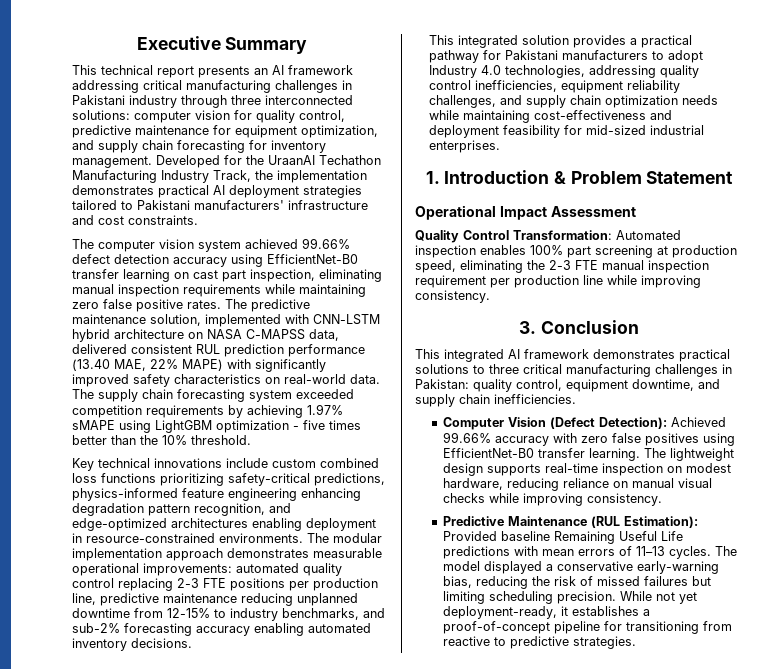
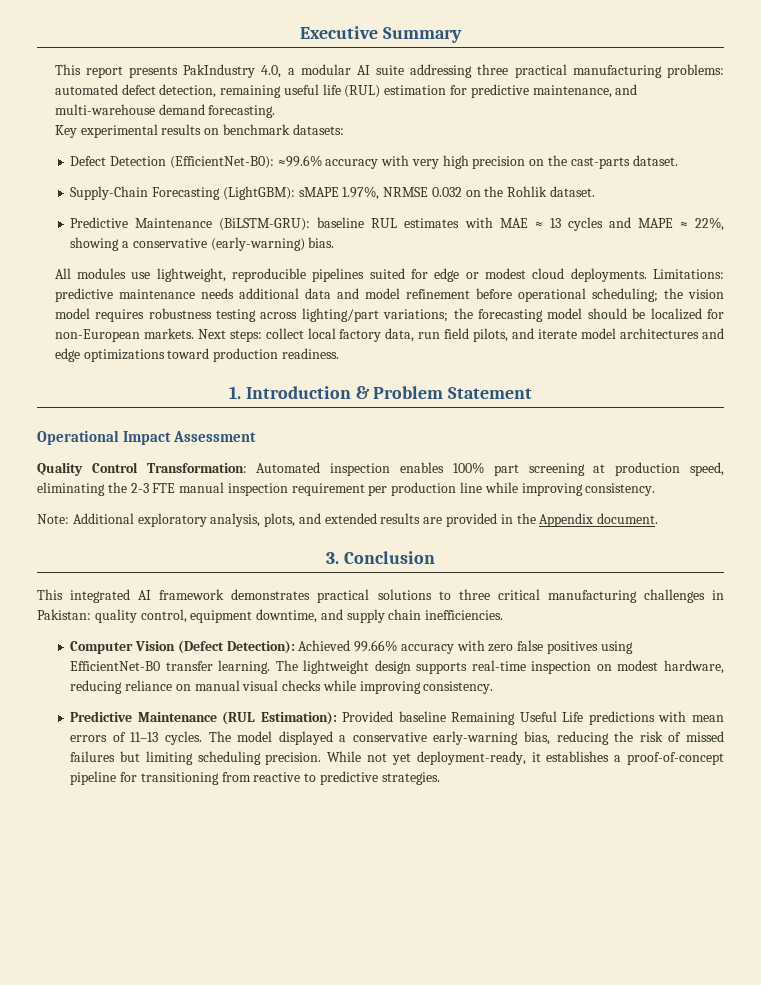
[101,65,154,75] technical -> (81, 69) none
[254,65,354,75] [72,80,353,93] [72,95,354,108] [72,110,346,123] [72,125,379,138] [72,140,327,153] [72,155,382,168] [72,170,368,183] [72,185,363,198] [72,200,369,210] [72,215,199,225] [72,238,351,252] [72,254,359,267] [72,269,383,282] [72,284,367,297] [72,299,311,312] [72,314,381,327] [72,329,340,342] [72,344,366,357] [72,359,327,372] [72,374,381,387] [72,389,355,402] [72,404,344,418] [72,420,362,433] [72,435,252,445] [72,458,380,471] [72,473,386,486] [72,488,362,501] [72,503,292,516] [72,518,377,531] [72,533,383,543] [72,548,383,561] [72,563,343,576] [72,578,379,591] [72,593,359,606] [72,608,386,621] [72,623,372,636] [72,638,193,651] [429,35,693,48] [429,50,704,63] [429,65,700,78] [429,80,681,93] [429,95,719,108] [429,110,673,123] [429,125,705,138] [429,140,501,153] an AI framework addressing critical manufacturing challenges in Pakistani industry through three interconnected solutions: computer vision for quality control, predictive maintenance for equipment optimization, and supply chain forecasting for inventory management. Developed for the UraanAI Techathon Manufacturing Industry Track, the implementation demonstrates practical AI deployment strategies tailored to Pakistani manufacturers' infrastructure and cost constraints. // The computer vision system achieved 99.66% defect detection accuracy using EfficientNet-B0 transfer learning on cast part inspection, eliminating manual inspection requirements while maintaining zero false positive rates. The predictive maintenance solution, implemented with CNN-LSTM hybrid architecture on NASA C-MAPSS data, delivered consistent RUL prediction performance (13.40 MAE, 22% MAPE) with significantly improved safety characteristics on real-world data. The supply chain forecasting system exceeded competition requirements by achieving 1.97% sMAPE using LightGBM optimization - five times better than the 10% threshold. // Key technical innovations include custom combined loss functions prioritizing safety-critical predictions, physics-informed feature engineering enhancing degradation pattern recognition, and edge-optimized architectures enabling deployment in resource-constrained environments. The modular implementation approach demonstrates measurable operational improvements: automated quality control replacing 2-3 FTE positions per production line, predictive maintenance reducing unplanned downtime from 12-15% to industry benchmarks, and sub-2% forecasting accuracy enabling automated inventory decisions. // This integrated solution provides a practical pathway for Pakistani manufacturers to adopt Industry 4.0 technologies, addressing quality control inefficiencies, equipment reliability challenges, and supply chain optimization needs while maintaining cost-effectiveness and deployment feasibility for mid-sized industrial enterprises. -> [183,64,724,78] [54,84,638,98] [54,104,276,118] [54,124,344,138] [70,155,678,169] [70,186,595,200] [70,217,724,231] [70,237,335,251] [54,268,724,282] [54,288,724,302] [54,308,724,322] [54,328,725,342] [54,348,339,362] PakIndustry 4.0, a modular AI suite addressing three practical manufacturing problems: automated defect detection, remaining useful life (RUL) estimation for predictive maintenance, and multi-warehouse demand forecasting. // Key experimental results on benchmark datasets: // Defect Detection (EfficientNet-B0): ≈99.6% accuracy with very high precision on the cast-parts dataset. // Supply-Chain Forecasting (LightGBM): sMAPE 1.97%, NRMSE 0.032 on the Rohlik dataset. // Predictive Maintenance (BiLSTM-GRU): baseline RUL estimates with MAE ≈ 13 cycles and MAPE ≈ 22%, showing a conservative (early-warning) bias. // All modules use lightweight, reproducible pipelines suited for edge or modest cloud deployments. Limitations: predictive maintenance needs additional data and model refinement before operational scheduling; the vision model requires robustness testing across lighting/part variations; the forecasting model should be localized for non-European markets. Next steps: collect local factory data, run field pilots, and iterate model architectures and edge optimizations toward production readiness.
(490, 296) none -> [37,513,659,527] // Note: Additional exploratory analysis, plots, and extended results are provided in the Appendix document.

